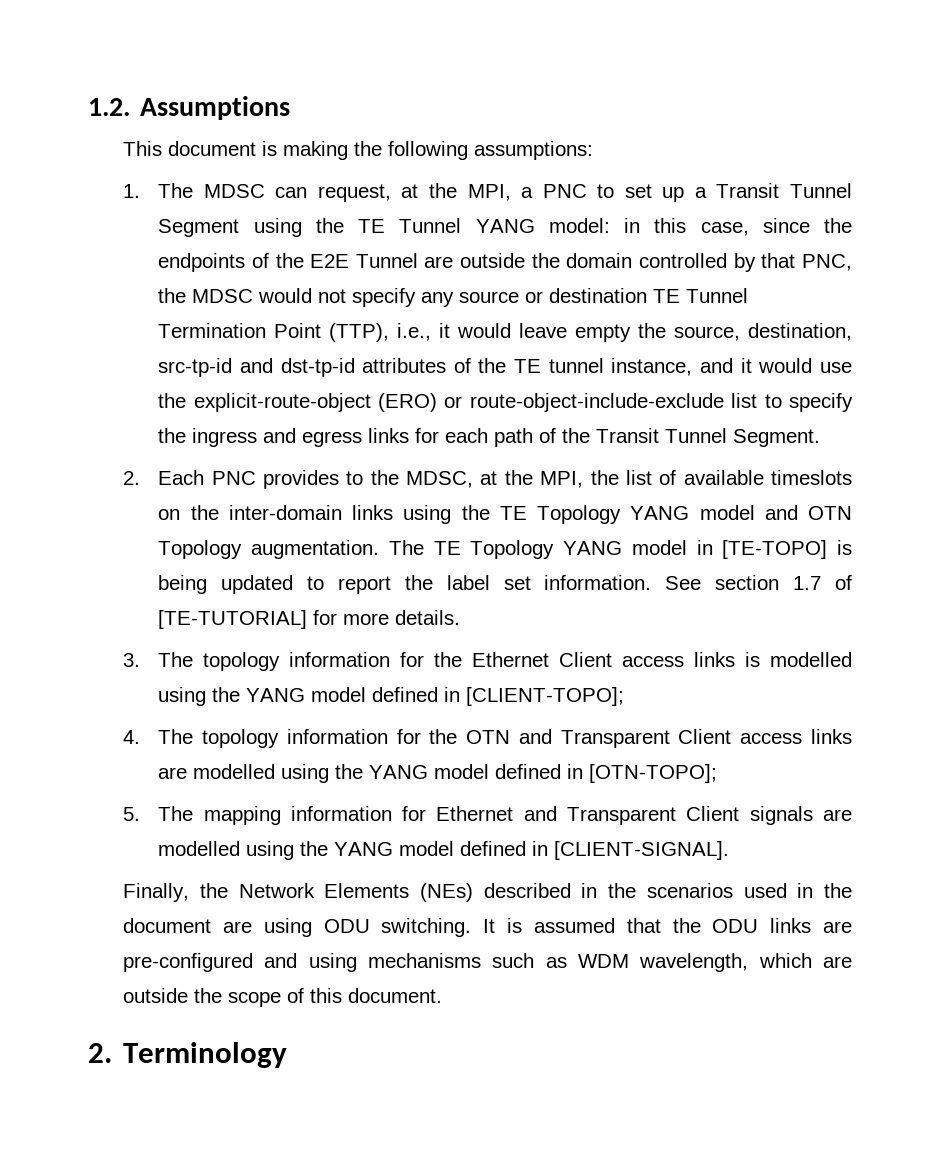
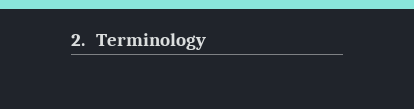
[88,96,291,120] [123,141,594,160] [123,183,853,202] [158,218,852,237] [158,253,852,272] [158,288,749,307] [158,323,852,342] [158,358,852,377] [158,393,854,412] [158,428,821,447] [123,470,852,489] [158,505,852,524] [158,540,852,559] [158,575,852,594] [158,610,461,629] [123,652,852,671] [158,687,625,706] [123,729,853,748] [158,764,718,783] [123,806,853,825] [158,841,730,860] [123,883,852,902] [123,918,853,937] [123,953,853,972] [123,988,443,1007] 1.2. Assumptions // This document is making the following assumptions: // 1. The MDSC can request, at the MPI, a PNC to set up a Transit Tunnel Segment using the TE Tunnel YANG model: in this case, since the endpoints of the E2E Tunnel are outside the domain controlled by that PNC, the MDSC would not specify any source or destination TE Tunnel Termination Point (TTP), i.e., it would leave empty the source, destination, src-tp-id and dst-tp-id attributes of the TE tunnel instance, and it would use the explicit-route-object (ERO) or route-object-include-exclude list to specify the ingress and egress links for each path of the Transit Tunnel Segment. // 2. Each PNC provides to the MDSC, at the MPI, the list of available timeslots on the inter-domain links using the TE Topology YANG model and OTN Topology augmentation. The TE Topology YANG model in [TE-TOPO] is being updated to report the label set information. See section 1.7 of [TE-TUTORIAL] for more details. // 3. The topology information for the Ethernet Client access links is modelled using the YANG model defined in [CLIENT-TOPO]; // 4. The topology information for the OTN and Transparent Client access links are modelled using the YANG model defined in [OTN-TOPO]; // 5. The mapping information for Ethernet and Transparent Client signals are modelled using the YANG model defined in [CLIENT-SIGNAL]. // Finally, the Network Elements (NEs) described in the scenarios used in the document are using ODU switching. It is assumed that the ODU links are pre-configured and using mechanisms such as WDM wavelength, which are outside the scope of this document. // -> (71, 40) none

